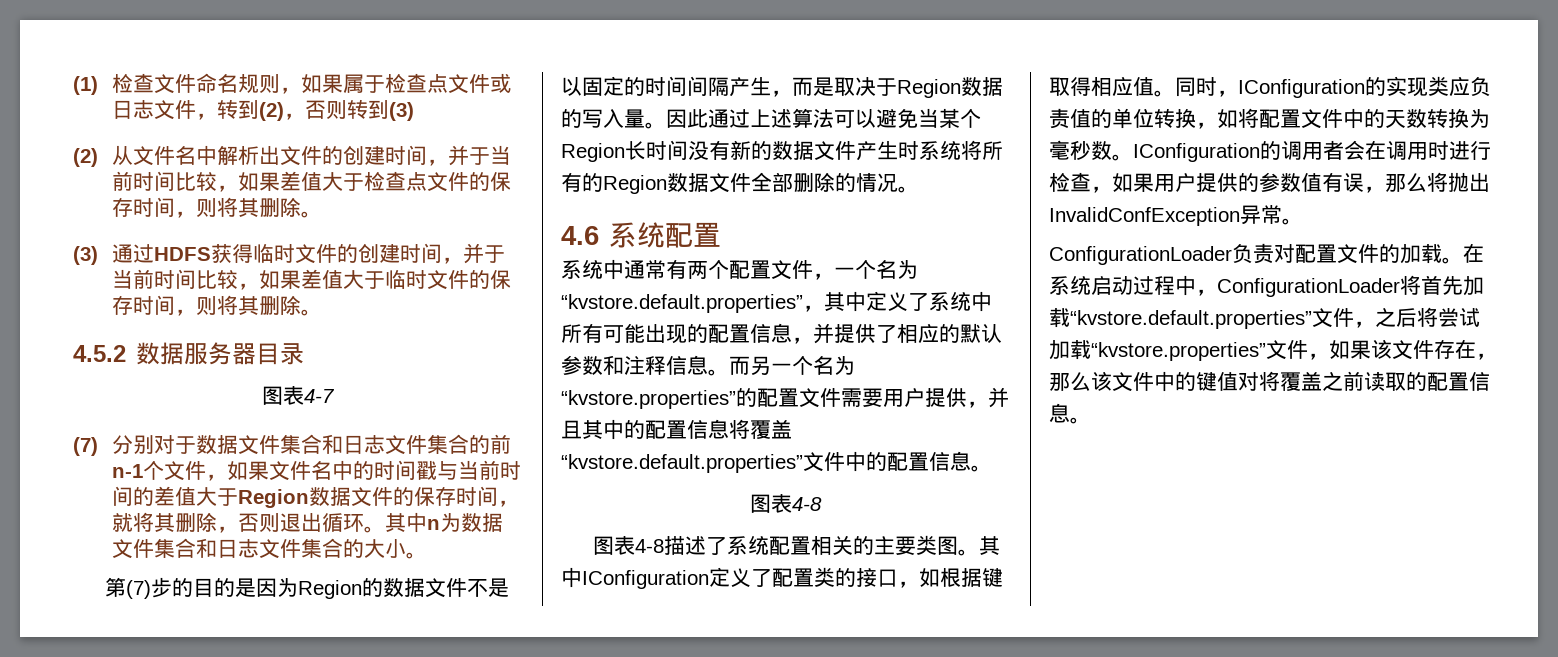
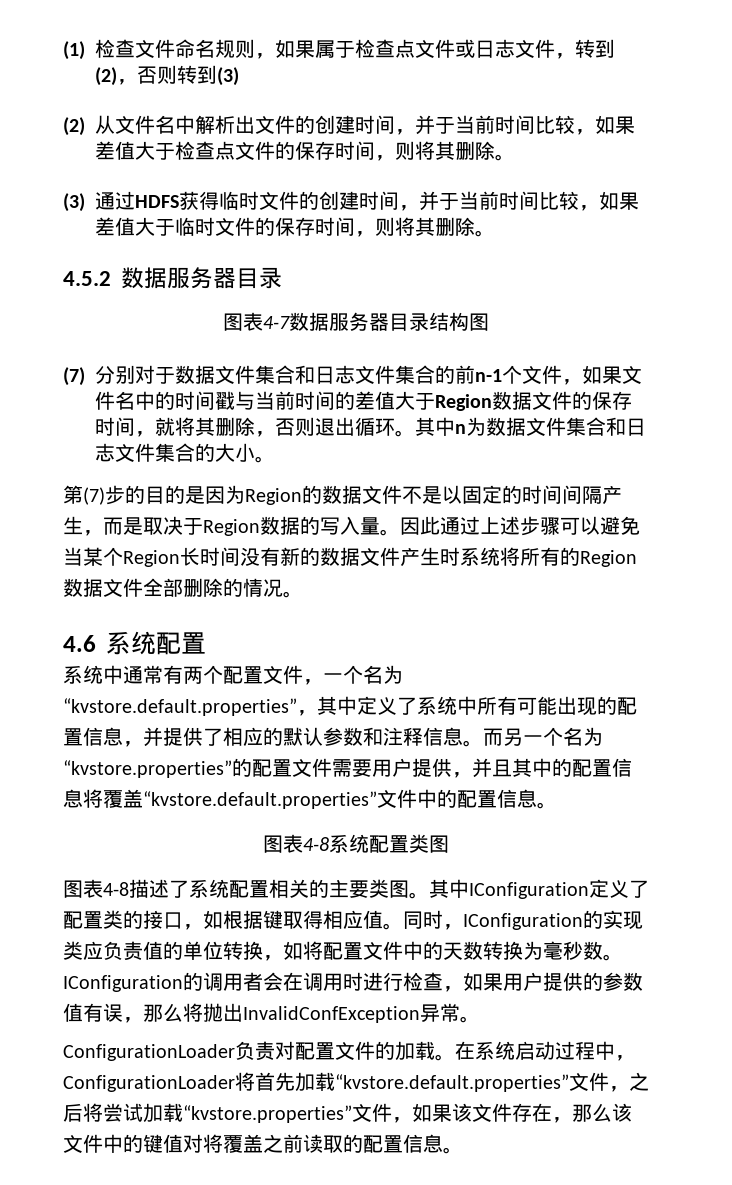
(335, 396) none -> [289,312,489,331] 数据服务器目录结构图
[792,108,834,128] 算法 -> [520,516,560,536] 步骤
(822, 504) none -> [329,834,449,853] 系统配置类图

